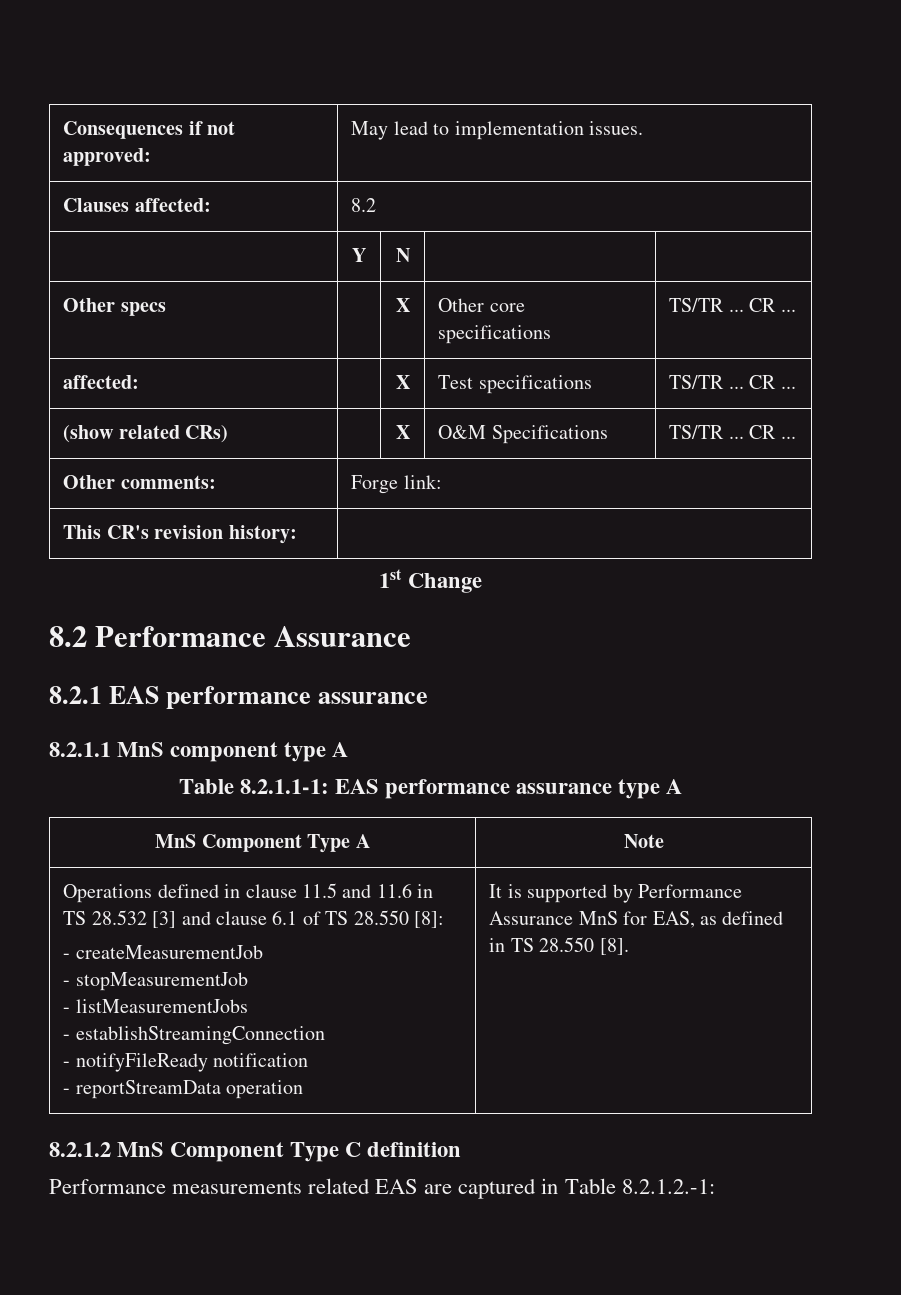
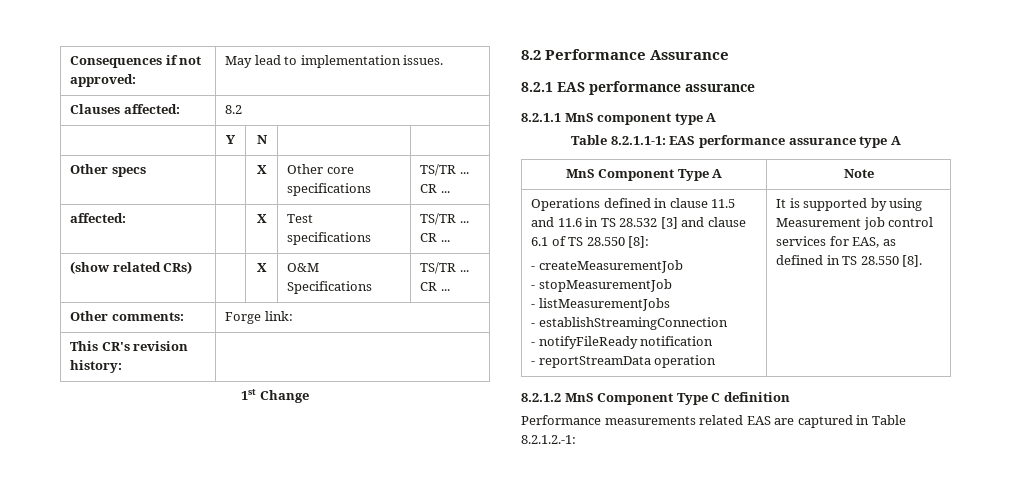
[638,884,743,898] [489,911,618,925] Performance Assurance MnS -> [889,198,923,211] [776,217,934,230] [776,236,827,246] using Measurement job control services

